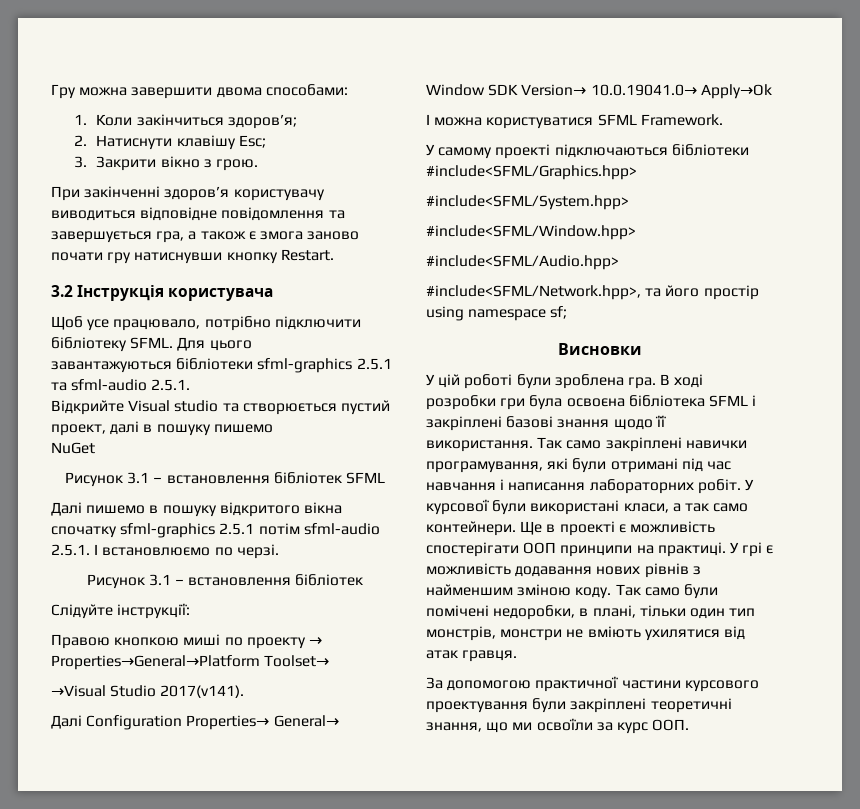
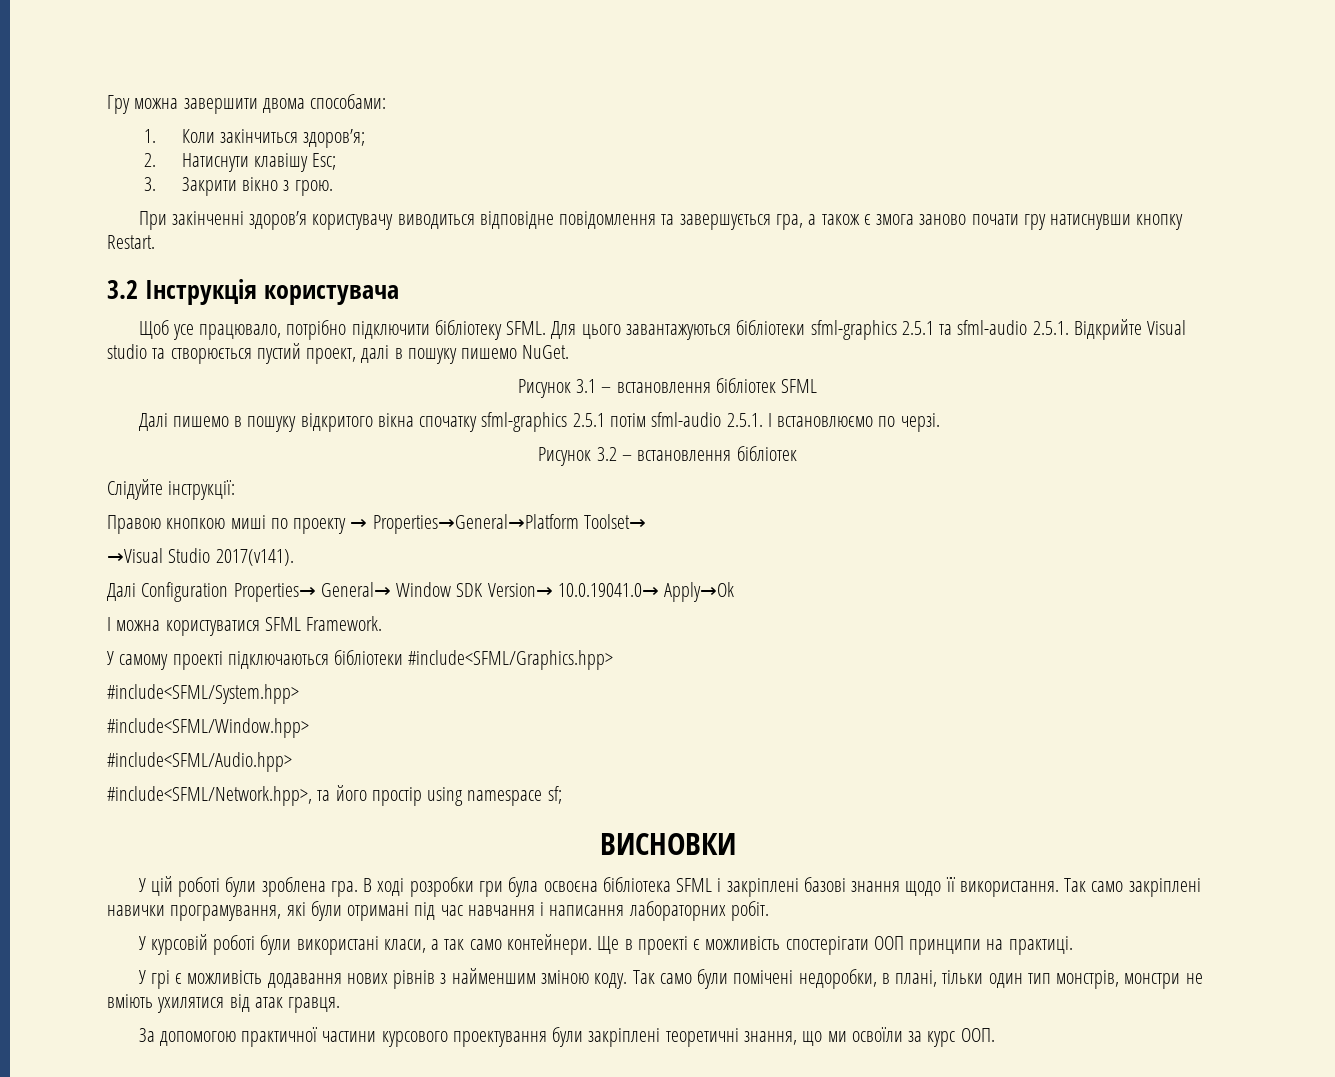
(252, 345) // -> (621, 331) none
(191, 385) // -> (1069, 328) none
[51,442,95,454] // NuGet -> [522,345,570,359] NuGet.
[148,574,171,586] 3.1 -> [596,447,617,461] 3.2
[558,343,642,355] Висновки -> [599,833,736,855] ВИСНОВКИ
[744,479,754,491] [426,499,489,515] У курсової -> [138,934,256,955] // У курсовій роботі
(726, 549) none -> (1073, 945) //

